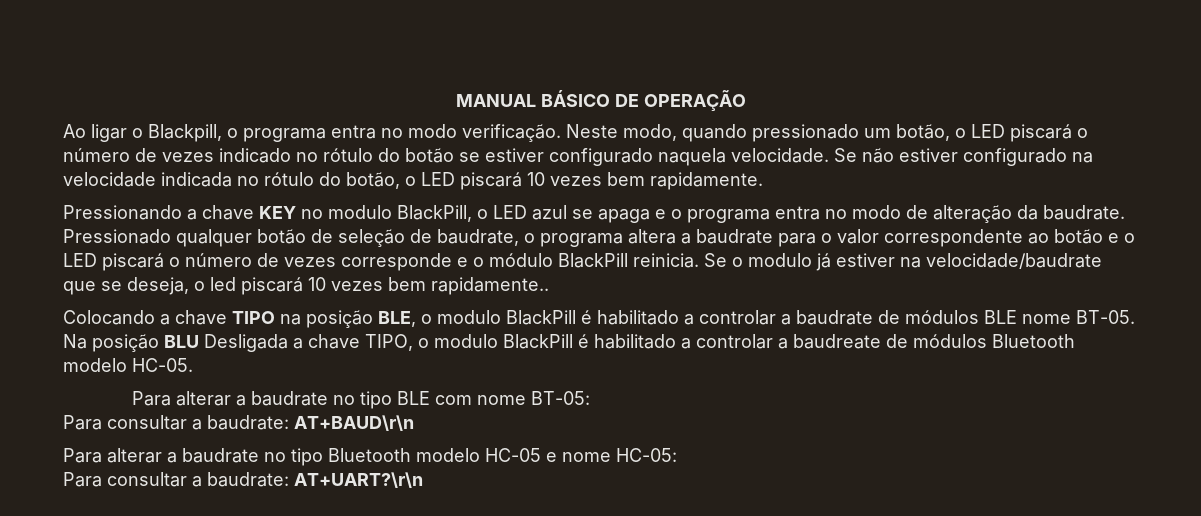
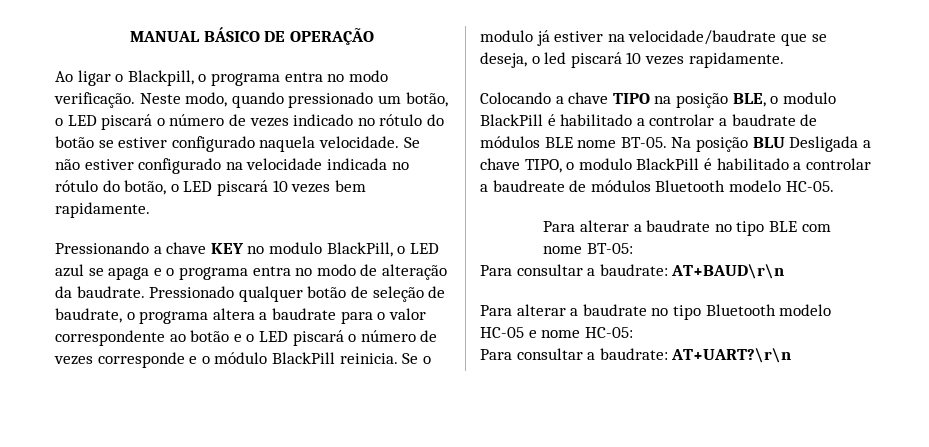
[388,277,549,295] bem rapidamente.. -> [688,52,784,68] rapidamente.

